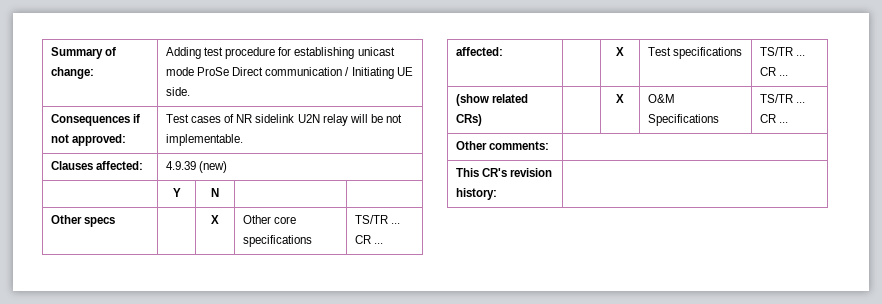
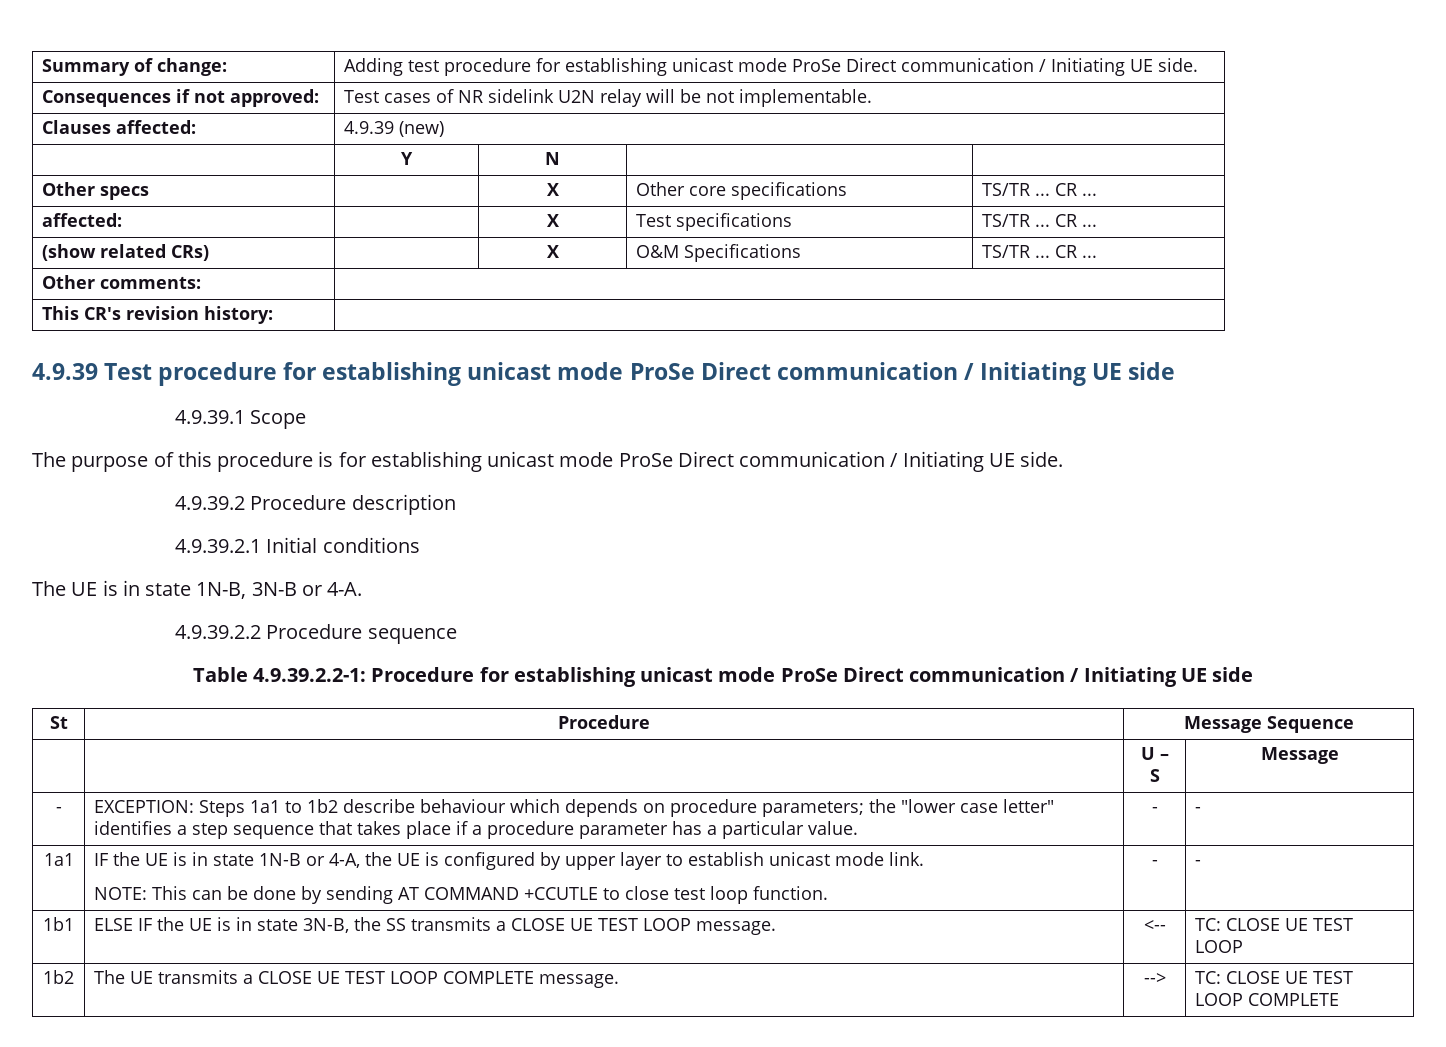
(498, 194) none -> [32,362,1175,386] [175,410,307,429] [32,451,1064,472] [175,494,456,515] [175,537,420,553] [32,580,363,599] [175,624,457,644] [192,667,1254,687] [49,716,68,729] [558,715,650,729] [1183,716,1354,733] [1140,747,1169,760] [1149,769,1160,782] [1260,747,1339,764] [55,807,62,813] [94,799,1055,817] [94,821,859,839] [1151,807,1158,813] [1195,807,1202,813] [43,853,74,866] [94,852,925,870] [94,886,829,904] [1151,860,1158,866] [1195,860,1202,866] [43,917,74,931] [94,917,777,935] [1143,920,1166,931] [1195,918,1354,931] [1195,940,1244,953] [43,970,74,984] [94,970,620,988] [1143,973,1166,984] [1195,971,1354,984] [1195,993,1340,1006] // 4.9.39 Test procedure for establishing unicast mode ProSe Direct communication / Initiating UE side // 4.9.39.1 Scope // The purpose of this procedure is for establishing unicast mode ProSe Direct communication / Initiating UE side. // 4.9.39.2 Procedure description // 4.9.39.2.1 Initial conditions // The UE is in state 1N-B, 3N-B or 4-A. // 4.9.39.2.2 Procedure sequence // Table 4.9.39.2.2-1: Procedure for establishing unicast mode ProSe Direct communication / Initiating UE side // St | Procedure | Message Sequence // | | U – S | Message // - | EXCEPTION: Steps 1a1 to 1b2 describe behaviour which depends on procedure parameters; the "lower case letter" identifies a step sequence that takes place if a procedure parameter has a particular value. | - | - // 1a1 | IF the UE is in state 1N-B or 4-A, the UE is configured by upper layer to establish unicast mode link. // NOTE: This can be done by sending AT COMMAND +CCUTLE to close test loop function. | - | - // 1b1 | ELSE IF the UE is in state 3N-B, the SS transmits a CLOSE UE TEST LOOP message. | <-- | TC: CLOSE UE TEST LOOP // 1b2 | The UE transmits a CLOSE UE TEST LOOP COMPLETE message. | --> | TC: CLOSE UE TEST LOOP COMPLETE

